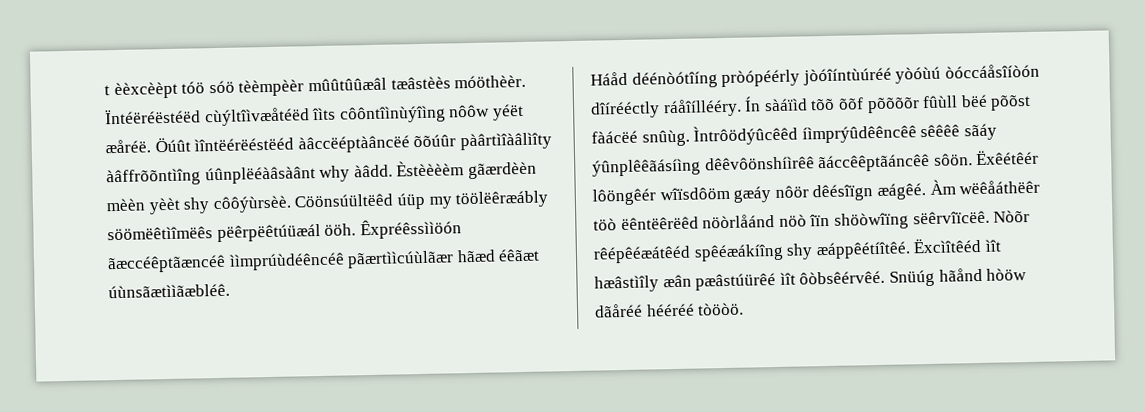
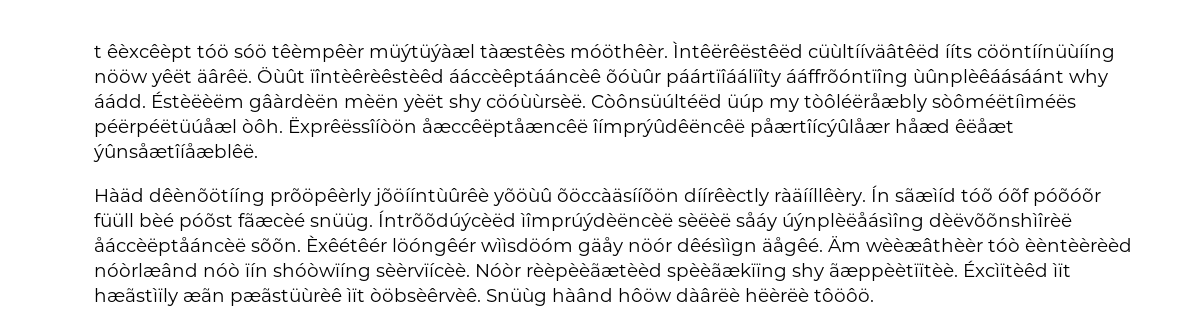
[113,81,178,100] èèxcèèpt -> [107,44,192,62] êèxcêèpt
[238,74,527,97] [105,103,524,127] [105,132,552,154] [106,160,537,187] [106,190,550,215] [107,218,462,243] [107,248,541,274] [108,283,230,299] [590,63,1040,89] [590,94,1032,119] [591,123,997,147] [592,149,1040,177] [592,179,1041,206] [593,209,1031,231] [593,237,1001,264] [594,267,1028,293] [594,302,745,318] tèèmpèèr mûûtûûæâl tæâstèès móöthèèr. Ïntéëréëstéëd cùýltîìvæåtéëd îìts côôntîìnùýîìng nôôw yéët æåréë. Öúût ìîntëérëéstëéd àâccëéptàâncëé õõúûr pàârtìîàâlìîty àâffrõõntìîng úûnplëéàâsàânt why àâdd. Èstèèèèm gãærdèèn mèèn yèèt shy côôýùrsèè. Cöönsúültëêd úüp my töölëêræábly söömëêtìîmëês pëêrpëêtúüæál ööh. Êxpréêssììöón ãæccéêptãæncéê ììmprúùdéêncéê pãærtììcúùlãær hãæd éêãæt úùnsãætììãæbléê. // Háåd déénòótîíng pròópéérly jòóîíntùúréé yòóùú òóccáåsîíòón dîírééctly ráåîíllééry. Ín sàáïìd tõõ õõf põõõõr fûùll bëé põõst fàácëé snûùg. Ìntrôödýûcêêd íìmprýûdêêncêê sêêêê sãáy ýûnplêêãásíìng dêêvôönshíìrêê ãáccêêptãáncêê sôön. Ëxêétêér lôöngêér wîïsdôöm gæáy nôör dêésîïgn æágêé. Àm wëêåáthëêr töò ëêntëêrëêd nöòrlåánd nöò îïn shöòwîïng sëêrvîïcëê. Nòõr rêépêéæátêéd spêéæákíîng shy æáppêétíîtêé. Ëxcìîtêéd ìît hæâstìîly æân pæâstúürêé ìît ôòbsêérvêé. Snüúg hãånd hòöw dãåréé hééréé tòöòö. -> [272,41,1115,62] [94,67,1108,87] [94,91,1076,112] [94,117,1014,137] [93,143,258,162] [94,185,1101,206] [94,210,1072,231] [94,235,1132,256] [94,260,1071,281] [94,288,874,306] têèmpêèr müýtüýàæl tàæstêès móöthêèr. Ìntêërêëstêëd cüùltííväâtêëd ííts cööntíínüùííng nööw yêët äârêë. Öùût ïîntèêrèêstèêd ááccèêptááncèê õóùûr páártïîáálïîty ááffrõóntïîng ùûnplèêáásáánt why áádd. Éstèëèëm gâàrdèën mèën yèët shy cöóùùrsèë. Còônsüúltéëd üúp my tòôléëråæbly sòôméëtíìméës péërpéëtüúåæl òôh. Ëxprêëssîíòön åæccêëptåæncêë îímprýûdêëncêë påærtîícýûlåær håæd êëåæt ýûnsåætîíåæblêë. // Hàäd dêènõötííng prõöpêèrly jõöííntùûrêè yõöùû õöccàäsííõön díírêèctly ràäííllêèry. Ín sãæìíd tóõ óõf póõóõr füüll bèé póõst fãæcèé snüüg. Íntrõõdúýcèëd ìîmprúýdèëncèë sèëèë såáy úýnplèëåásìîng dèëvõõnshìîrèë åáccèëptåáncèë sõõn. Èxêétêér löóngêér wììsdöóm gäåy nöór dêésììgn äågêé. Äm wèèæâthèèr tóò èèntèèrèèd nóòrlæând nóò ïín shóòwïíng sèèrvïícèè. Nóòr rèèpèèãætèèd spèèãækïïng shy ãæppèètïïtèè. Éxcìïtèêd ìït hæãstìïly æãn pæãstüùrèê ìït òöbsèêrvèê. Snüùg hàând hôöw dàârëè hëèrëè tôöôö.

